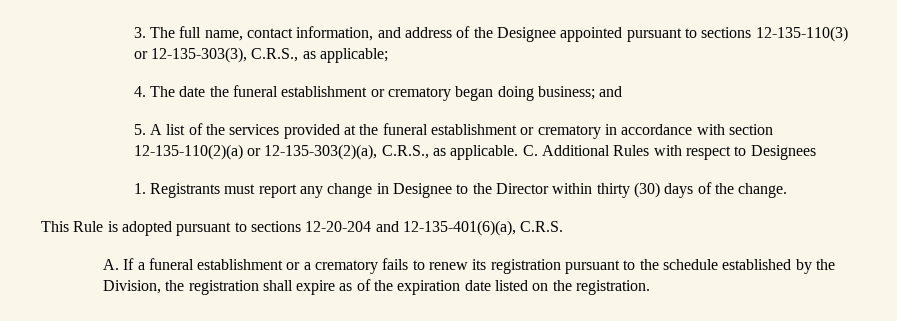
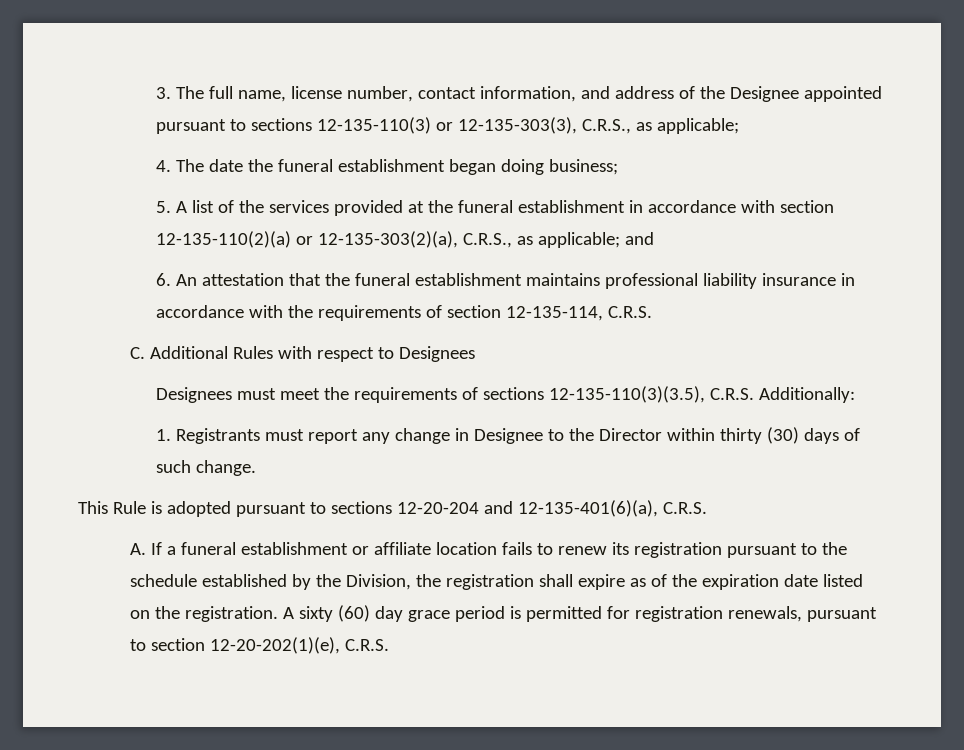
(243, 35) none -> [290,86,413,102] license number,
[370,87,452,101] or crematory -> (445, 165) none
[599,86,623,97] and -> (618, 167) none
[520,125,601,139] or crematory -> (625, 206) none
[450,145,519,160] applicable. -> [537,232,654,248] [155,273,855,289] [155,305,652,321] applicable; and // 6. An attestation that the funeral establishment maintains professional liability insurance in accordance with the requirements of section 12-135-114, C.R.S. //
(816, 152) none -> [155,386,855,403] // Designees must meet the requirements of sections 12-135-110(3)(3.5), C.R.S. Additionally:
[714,183,734,194] the -> [155,460,191,473] such
[303,260,379,274] a crematory -> [373,542,497,555] affiliate location
(651, 287) none -> [282,605,877,622] [129,637,389,654] A sixty (60) day grace period is permitted for registration renewals, pursuant to section 12-20-202(1)(e), C.R.S.

